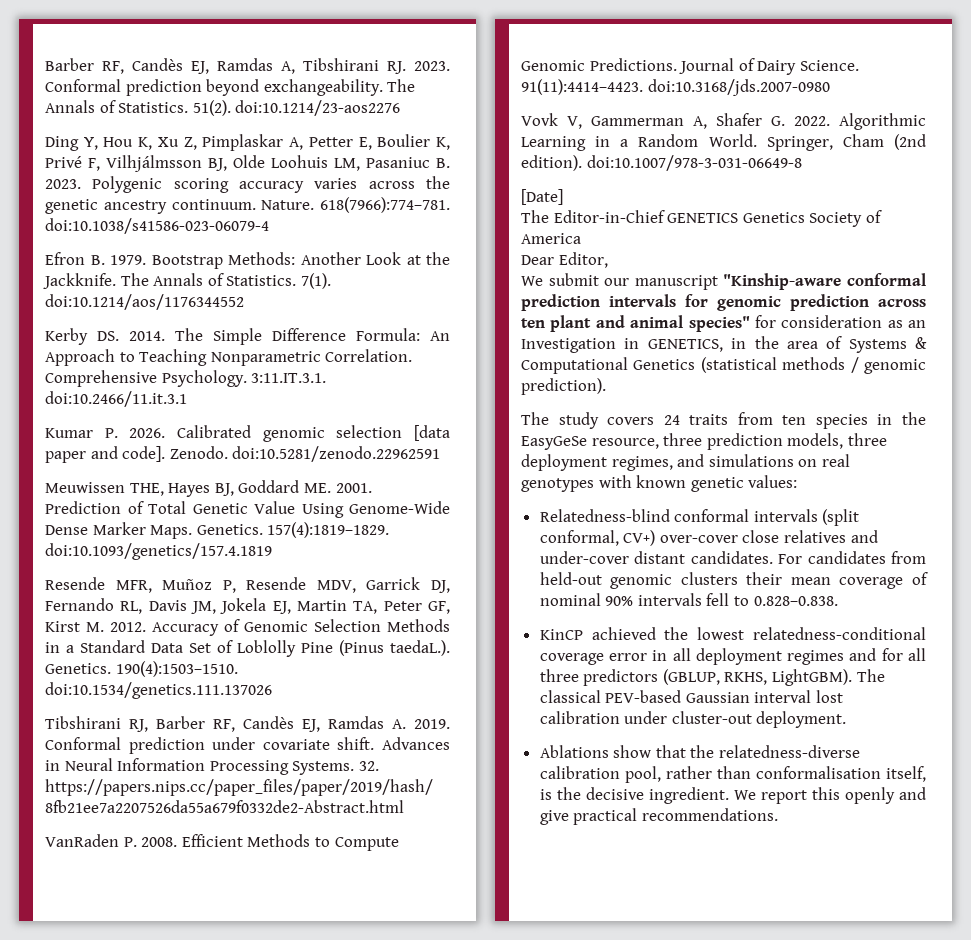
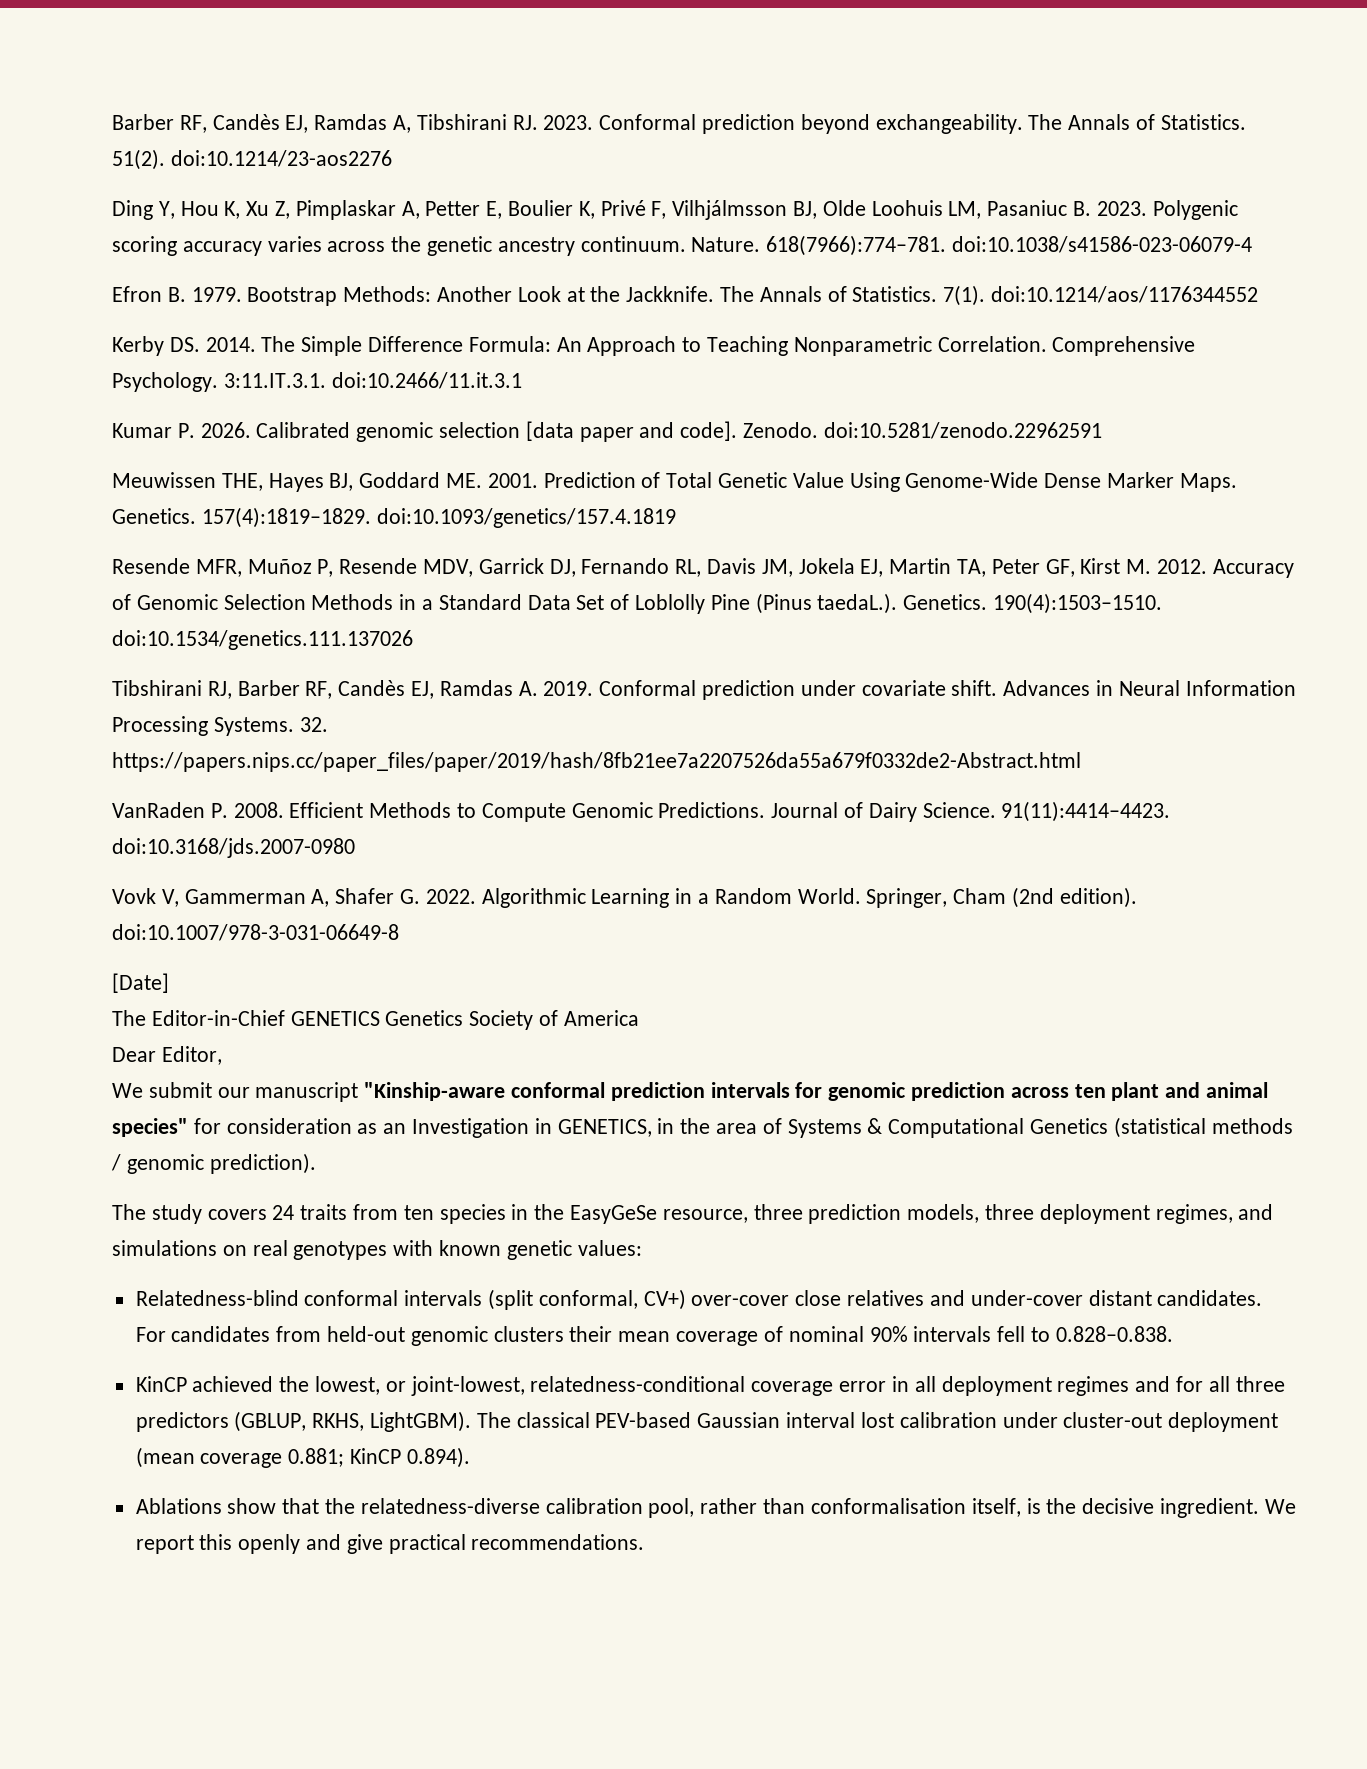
[697,627,745,640] lowest -> [315,1376,525,1396] lowest, or joint-lowest,
[756,711,847,728] deployment. -> [1168,1412,1279,1432] [135,1447,470,1468] deployment (mean coverage 0.881; KinCP 0.894).

